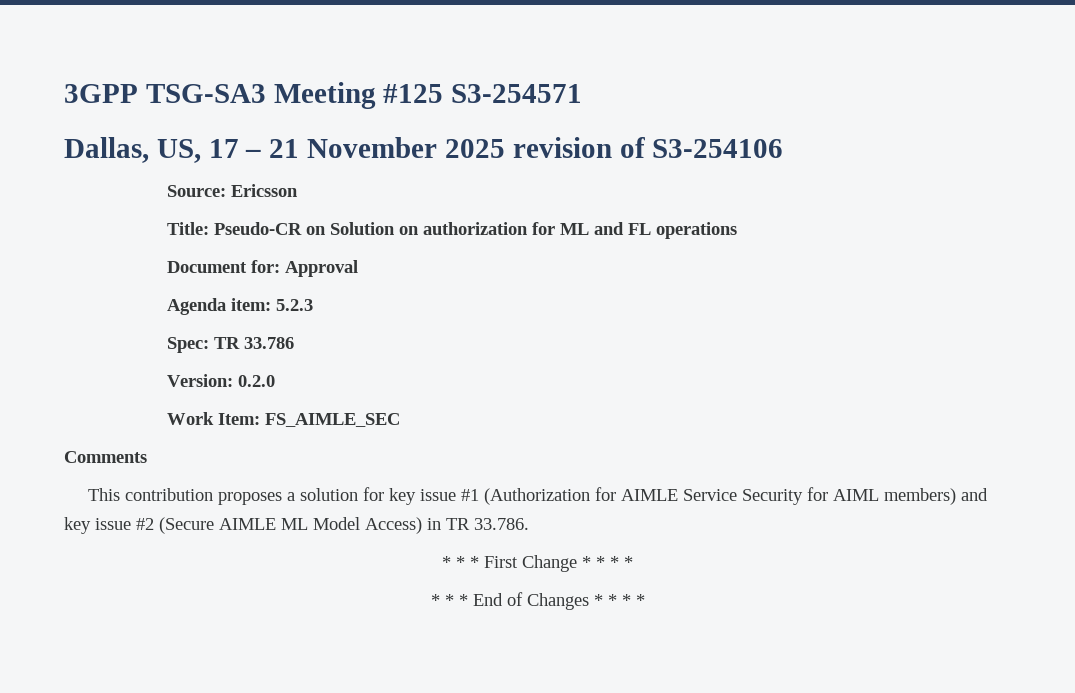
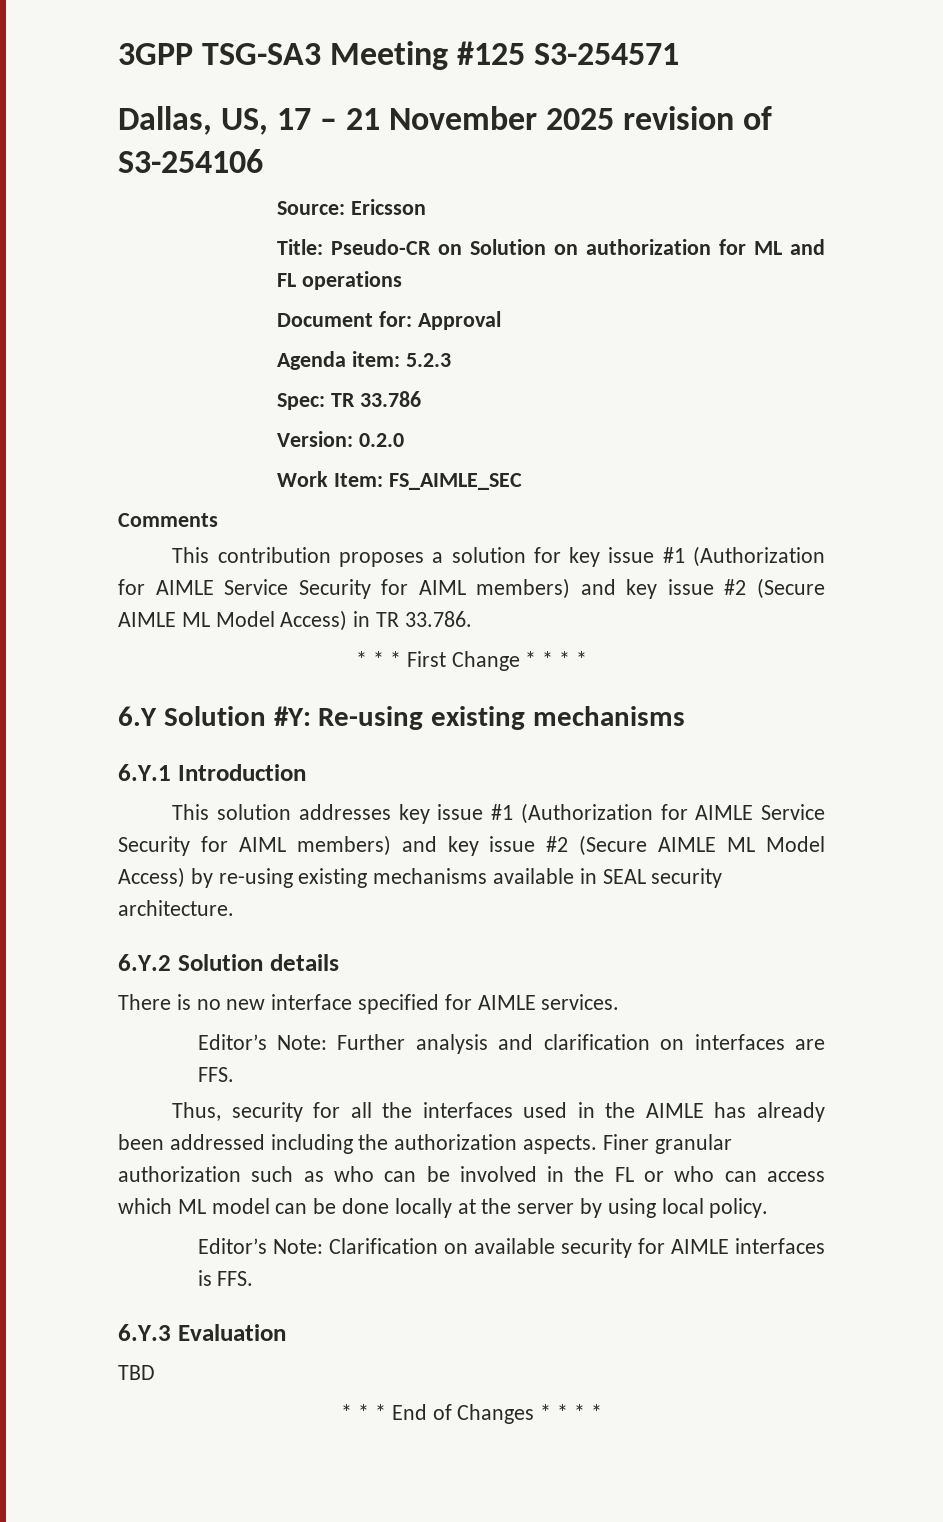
(633, 562) none -> [118,706,686,730] [118,764,306,781] [172,803,825,824] [118,835,826,856] [118,867,723,888] [118,900,234,916] [118,954,339,971] [118,994,620,1014] [197,1034,825,1054] [197,1067,234,1082] [172,1102,825,1122] [118,1134,732,1154] [118,1166,825,1182] [118,1198,769,1218] [197,1238,825,1258] [197,1270,254,1286] [118,1324,286,1341] [118,1365,155,1380] // 6.Y Solution #Y: Re-using existing mechanisms // 6.Y.1 Introduction // This solution addresses key issue #1 (Authorization for AIMLE Service Security for AIML members) and key issue #2 (Secure AIMLE ML Model Access) by re-using existing mechanisms available in SEAL security architecture. // 6.Y.2 Solution details // There is no new interface specified for AIMLE services. // Editor’s Note: Further analysis and clarification on interfaces are FFS. // Thus, security for all the interfaces used in the AIMLE has already been addressed including the authorization aspects. Finer granular authorization such as who can be involved in the FL or who can access which ML model can be done locally at the server by using local policy. // Editor’s Note: Clarification on available security for AIMLE interfaces is FFS. // 6.Y.3 Evaluation // TBD

